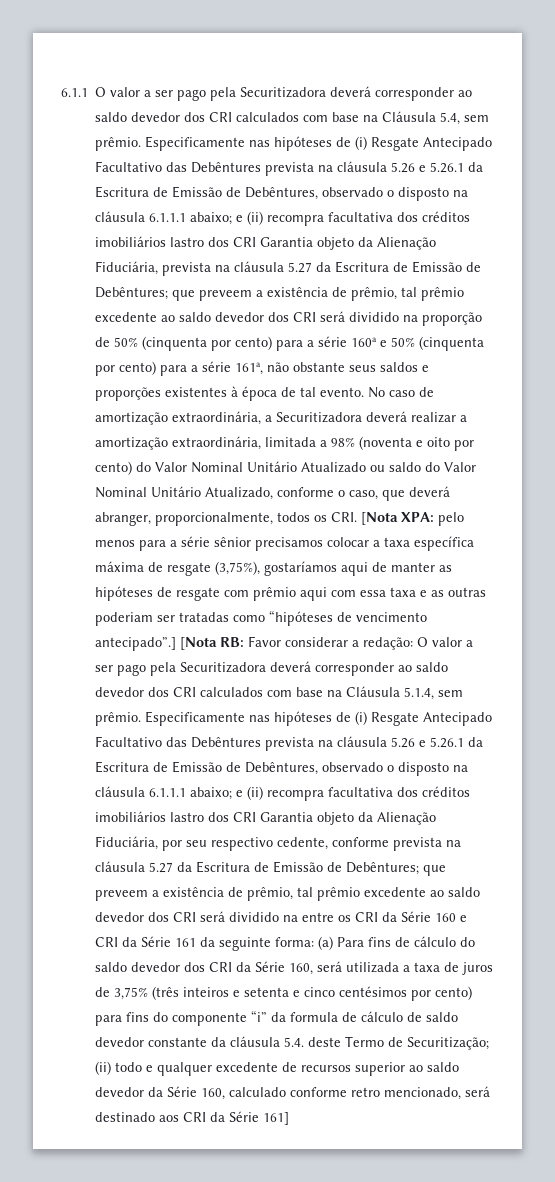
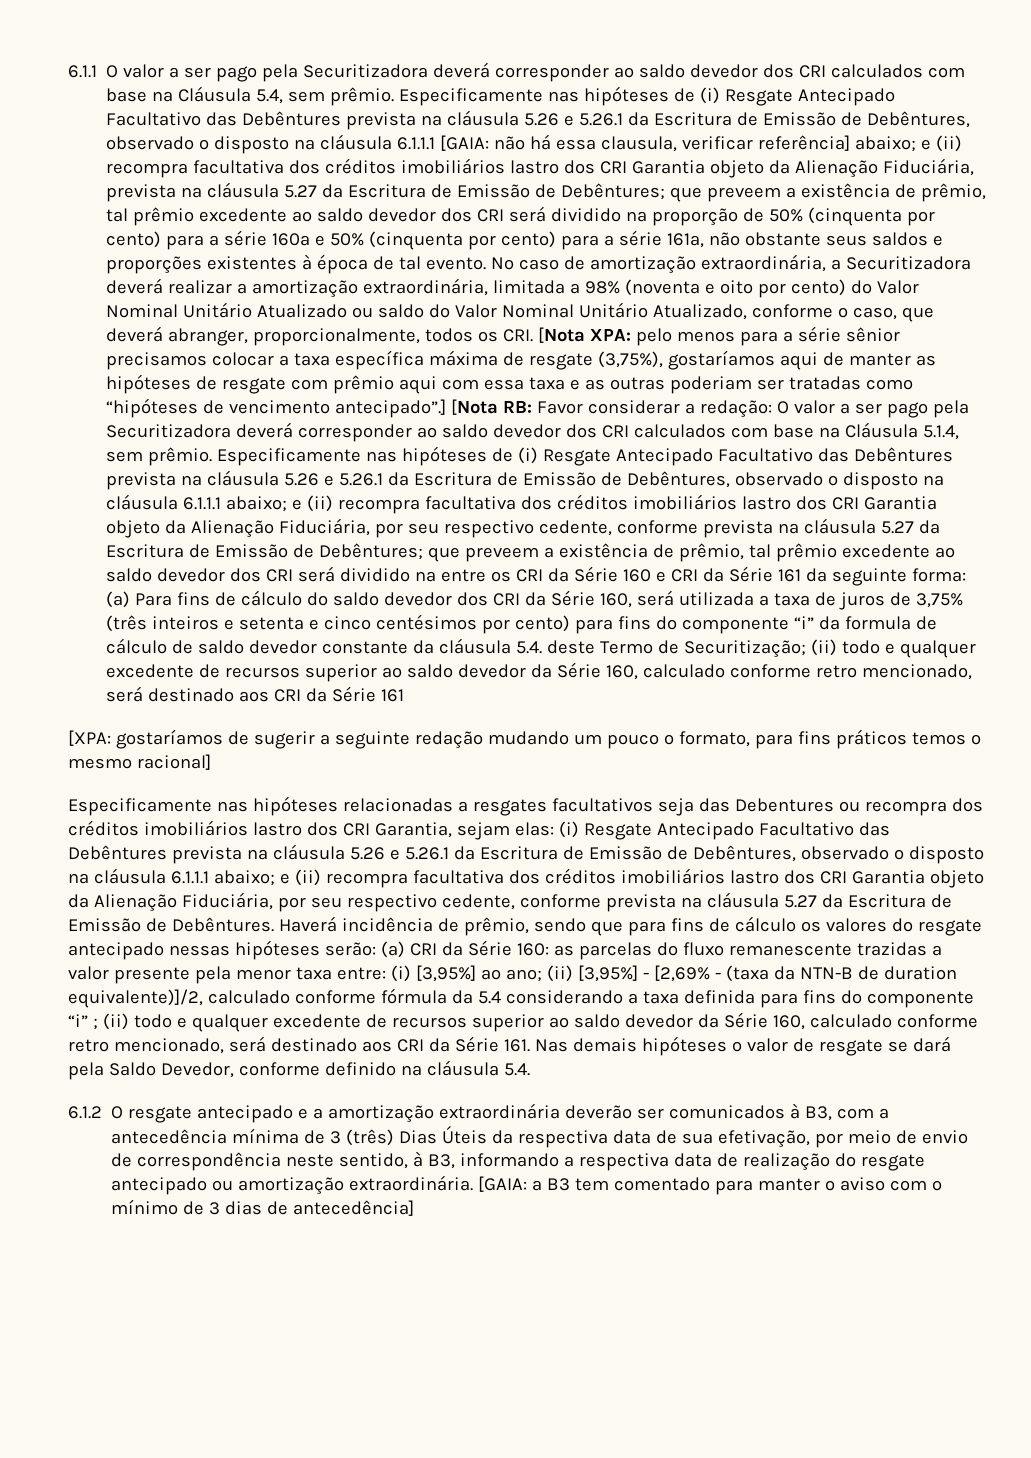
(187, 217) none -> [440,134,851,152] [GAIA: não há essa clausula, verificar referência]
[263,1112,290,1125] 161] -> [381,689,405,702] [68,729,981,749] [68,754,211,770] [68,796,983,816] [68,820,890,840] [68,844,984,864] [68,868,984,888] [68,892,952,912] [68,916,982,936] [68,940,942,960] [68,965,957,984] [68,988,974,1008] [68,1012,978,1032] [68,1036,951,1056] [68,1060,530,1080] [68,1103,890,1123] [111,1126,969,1148] [111,1151,926,1171] [111,1175,943,1195] [111,1199,415,1216] 161 // [XPA: gostaríamos de sugerir a seguinte redação mudando um pouco o formato, para fins práticos temos o mesmo racional] // Especificamente nas hipóteses relacionadas a resgates facultativos seja das Debentures ou recompra dos créditos imobiliários lastro dos CRI Garantia, sejam elas: (i) Resgate Antecipado Facultativo das Debêntures prevista na cláusula 5.26 e 5.26.1 da Escritura de Emissão de Debêntures, observado o disposto na cláusula 6.1.1.1 abaixo; e (ii) recompra facultativa dos créditos imobiliários lastro dos CRI Garantia objeto da Alienação Fiduciária, por seu respectivo cedente, conforme prevista na cláusula 5.27 da Escritura de Emissão de Debêntures. Haverá incidência de prêmio, sendo que para fins de cálculo os valores do resgate antecipado nessas hipóteses serão: (a) CRI da Série 160: as parcelas do fluxo remanescente trazidas a valor presente pela menor taxa entre: (i) [3,95%] ao ano; (ii) [3,95%] - [2,69% - (taxa da NTN-B de duration equivalente)]/2, calculado conforme fórmula da 5.4 considerando a taxa definida para fins do componente “i” ; (ii) todo e qualquer excedente de recursos superior ao saldo devedor da Série 160, calculado conforme retro mencionado, será destinado aos CRI da Série 161. Nas demais hipóteses o valor de resgate se dará pela Saldo Devedor, conforme definido na cláusula 5.4. // 6.1.2 O resgate antecipado e a amortização extraordinária deverão ser comunicados à B3, com a antecedência mínima de 3 (três) Dias Úteis da respectiva data de sua efetivação, por meio de envio de correspondência neste sentido, à B3, informando a respectiva data de realização do resgate antecipado ou amortização extraordinária. [GAIA: a B3 tem comentado para manter o aviso com o mínimo de 3 dias de antecedência]

